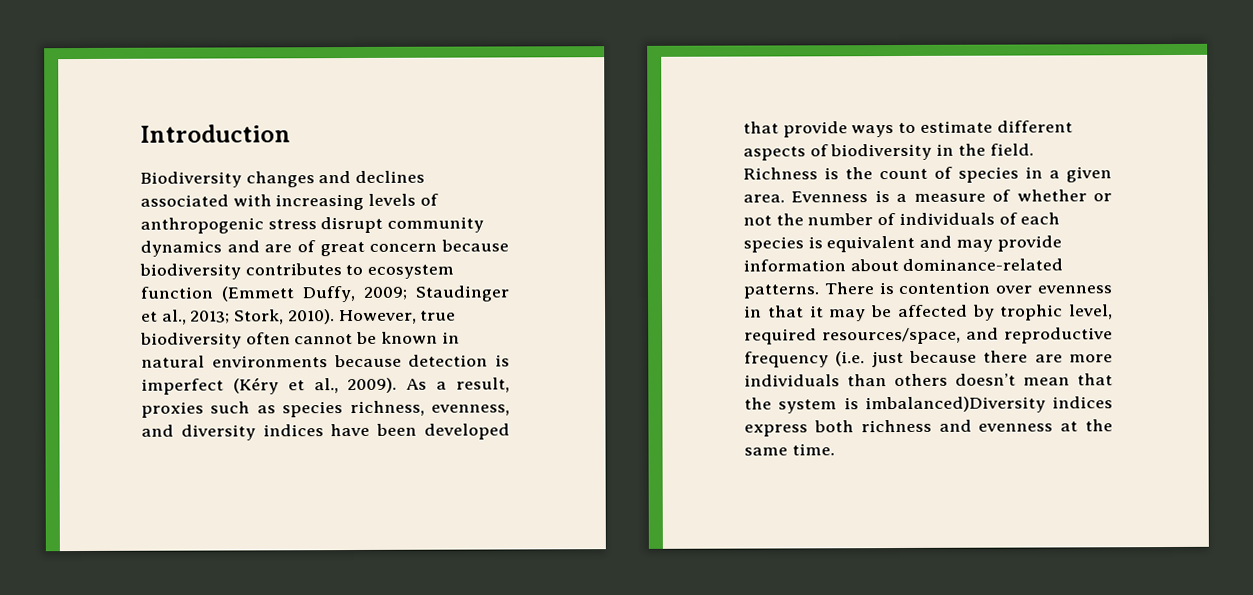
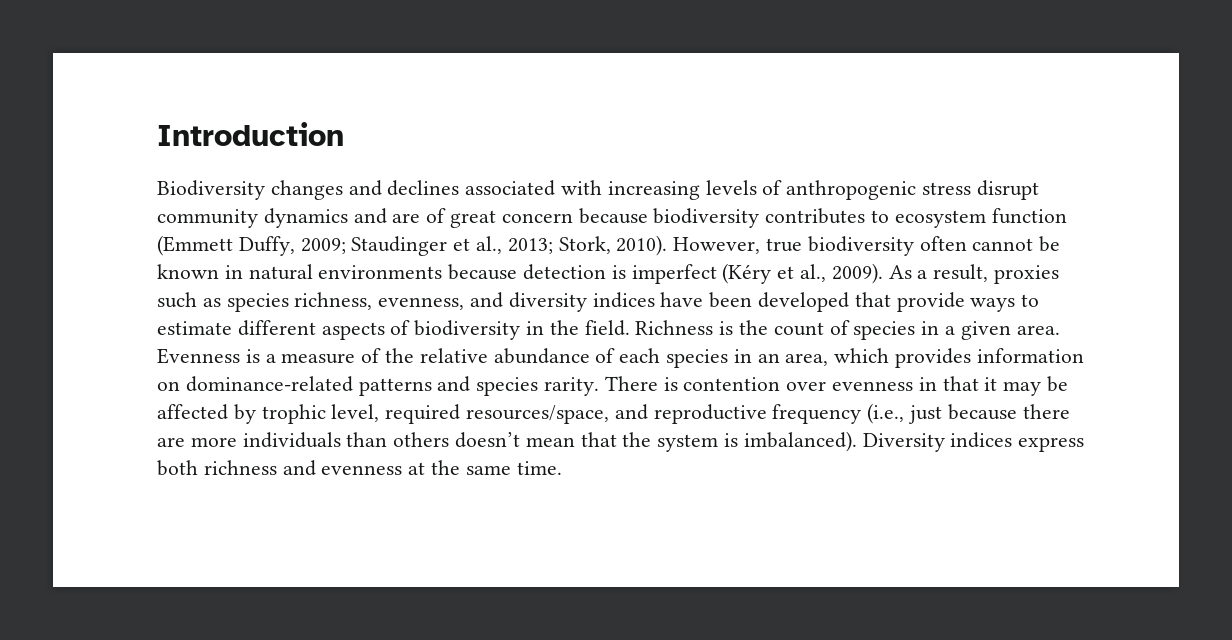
[1016,189,1112,202] [743,212,1061,226] [743,235,1062,253] [743,258,1064,272] [743,284,820,299] whether or not the number of individuals of each species is equivalent and may provide information about dominance-related patterns. -> [385,348,1084,368] [157,376,600,396] the relative abundance of each species in an area, which provides information on dominance-related patterns and species rarity.
[835,351,866,367] (i.e. -> [867,403,905,424] (i.e.,
[864,396,1046,414] imbalanced)Diversity -> [743,431,945,452] imbalanced). Diversity

